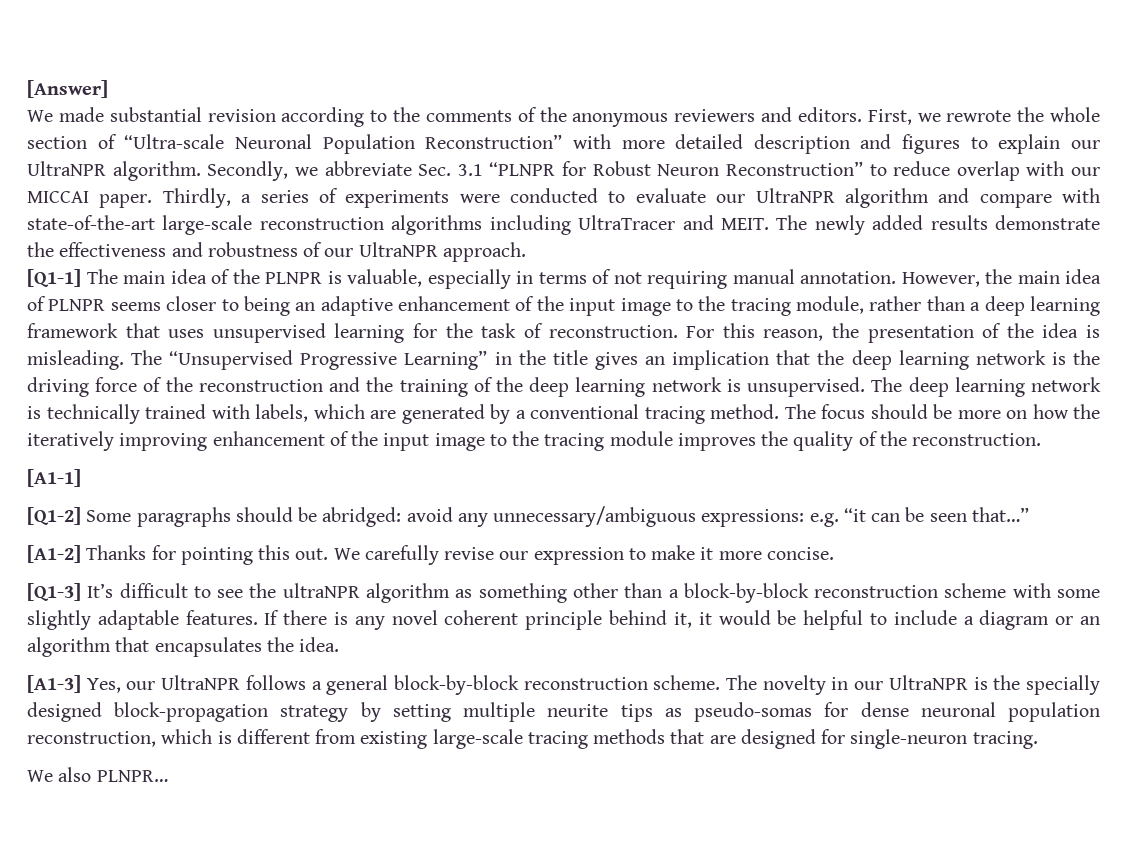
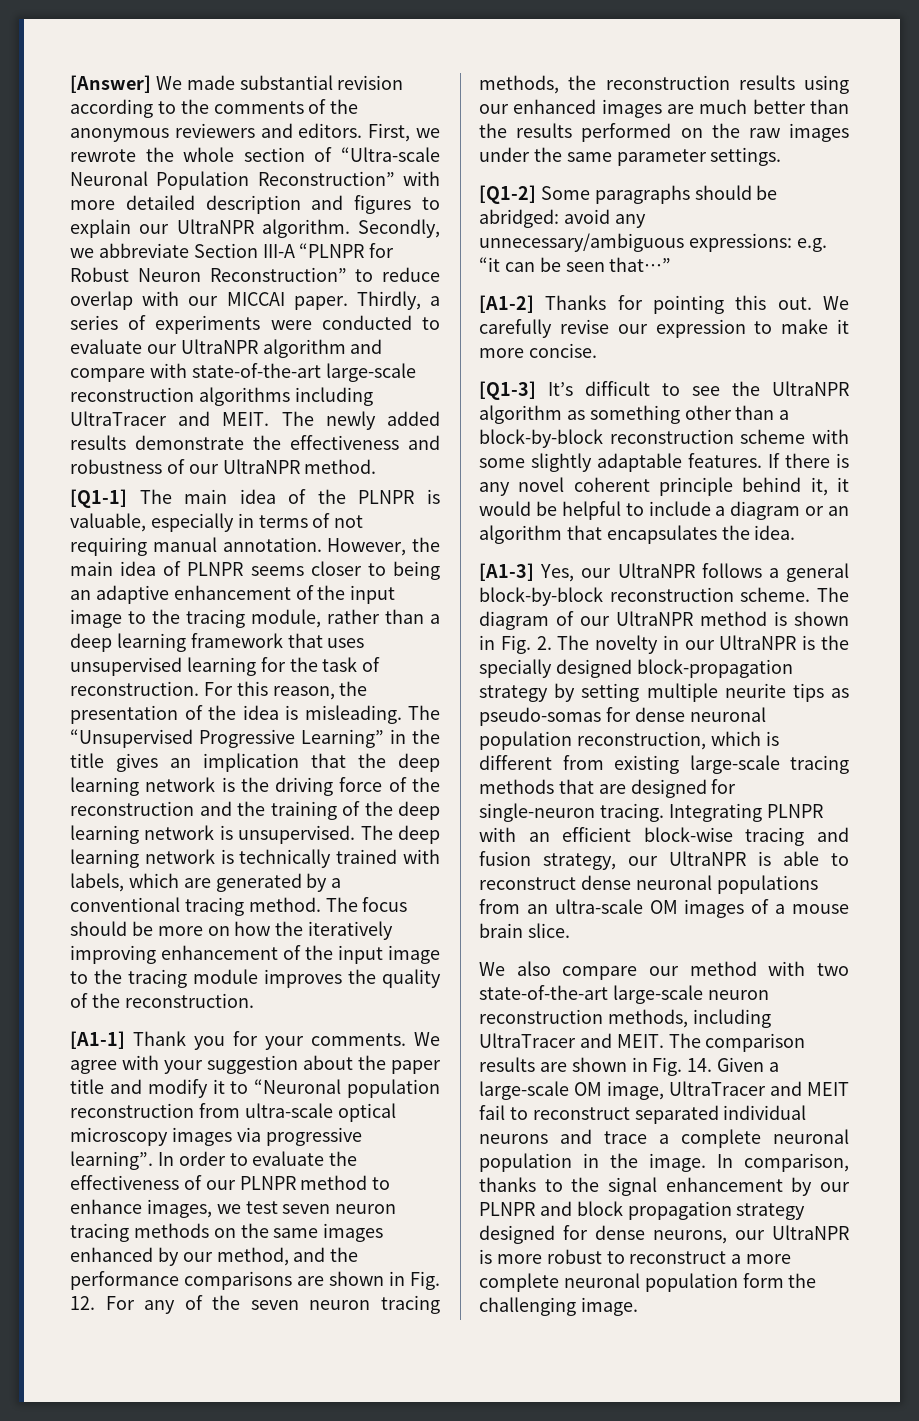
(108, 89) // -> (151, 84) none
[418,164,483,176] Sec. 3.1 -> [193,243,295,258] Section III-A
[442,242,526,262] approach. -> [304,459,377,474] method.
(81, 478) none -> [133,1031,440,1050] [70,1055,441,1074] [70,1079,441,1098] [70,1103,396,1122] [70,1127,362,1146] [70,1151,358,1170] [70,1175,391,1190] [70,1199,397,1218] [70,1223,384,1242] [70,1247,359,1266] [70,1271,440,1290] [70,1295,440,1314] [479,75,849,94] [479,99,849,118] [479,123,849,142] [479,147,782,166] Thank you for your comments. We agree with your suggestion about the paper title and modify it to “Neuronal population reconstruction from ultra-scale optical microscopy images via progressive learning”. In order to evaluate the effectiveness of our PLNPR method to enhance images, we test seven neuron tracing methods on the same images enhanced by our method, and the performance comparisons are shown in Fig. 12. For any of the seven neuron tracing methods, the reconstruction results using our enhanced images are much better than the results performed on the raw images under the same parameter settings.
[282,583,360,598] ultraNPR -> [772,381,849,396] UltraNPR
(758, 682) none -> [479,611,849,630] [479,635,590,654] diagram of our UltraNPR method is shown in Fig. 2. The
[27,767,168,782] // We also PLNPR… -> [668,803,823,822] [479,827,849,846] [479,851,849,870] [479,875,818,894] [479,899,849,918] [479,923,570,938] [479,961,849,980] [479,985,769,1004] [479,1009,771,1028] [479,1033,806,1052] [479,1057,780,1076] [479,1081,849,1100] [479,1105,807,1124] [479,1129,849,1148] [479,1153,849,1172] [479,1177,850,1196] [479,1201,806,1220] [479,1225,849,1244] [479,1249,792,1264] [479,1273,817,1292] [479,1297,638,1316] Integrating PLNPR with an efficient block-wise tracing and fusion strategy, our UltraNPR is able to reconstruct dense neuronal populations from an ultra-scale OM images of a mouse brain slice. // We also compare our method with two state-of-the-art large-scale neuron reconstruction methods, including UltraTracer and MEIT. The comparison results are shown in Fig. 14. Given a large-scale OM image, UltraTracer and MEIT fail to reconstruct separated individual neurons and trace a complete neuronal population in the image. In comparison, thanks to the signal enhancement by our PLNPR and block propagation strategy designed for dense neurons, our UltraNPR is more robust to reconstruct a more complete neuronal population form the challenging image.

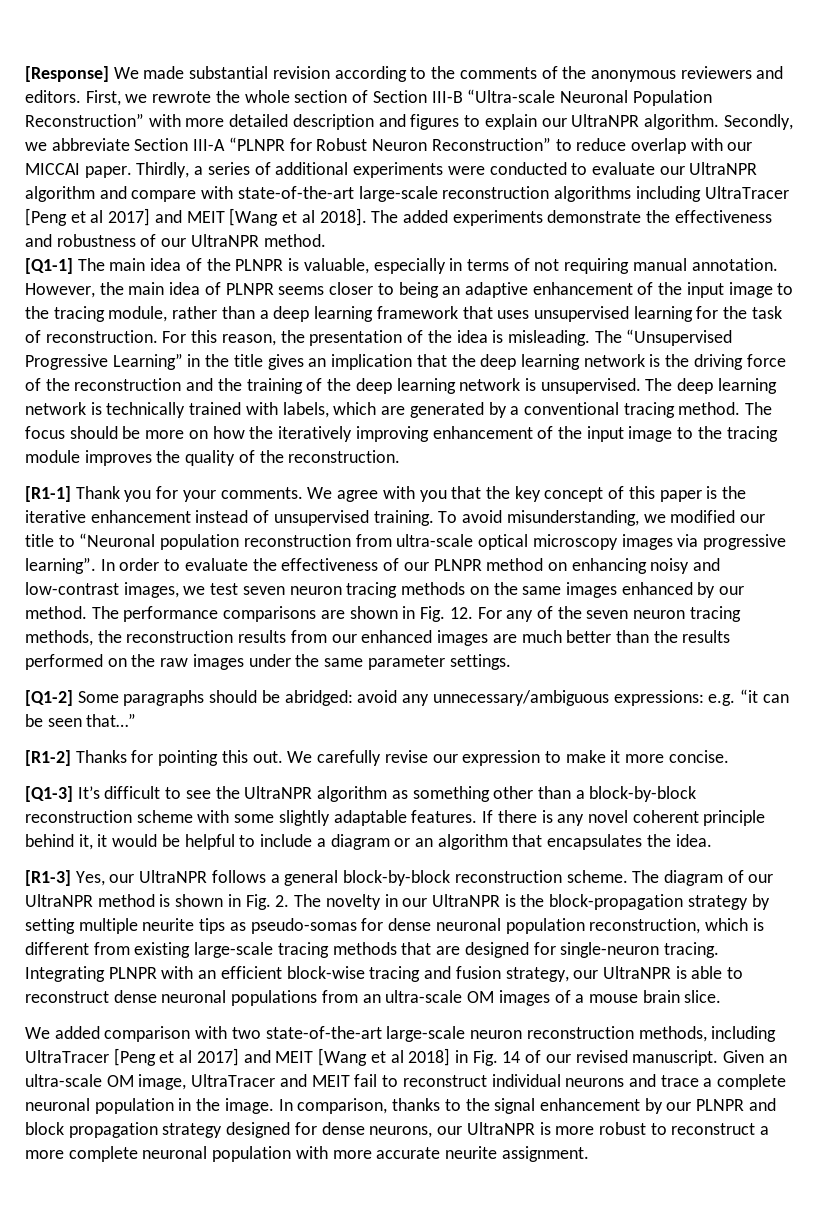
[70,75,151,93] [Answer] -> [25,66,109,82] [Response]
(333, 154) none -> [372,90,463,103] Section III-B
(147, 322) none -> [275,162,349,175] additional
[178,411,440,430] [70,435,126,450] and MEIT. The newly added results -> [25,208,543,226] [Peng et al 2017] and MEIT [Wang et al 2018]. The added experiments
[70,1031,125,1049] [A1-1] -> [25,486,71,502] [R1-1]
[164,1055,441,1074] [70,1079,225,1098] your suggestion about the paper title and modify it -> [419,486,747,502] [25,510,765,526] [25,534,54,547] you that the key concept of this paper is the iterative enhancement instead of unsupervised training. To avoid misunderstanding, we modified our title
[372,1177,391,1190] [70,1199,142,1214] to enhance -> [547,558,721,574] [25,582,119,595] on enhancing noisy and low-contrast
[216,1247,359,1266] method, and the -> [25,606,119,619] method. The
[804,75,849,94] using -> [290,630,327,643] from
[479,295,534,313] [A1-2] -> [25,750,71,766] [R1-2]
[479,563,534,581] [A1-3] -> [25,870,71,886] [R1-3]
[479,659,632,678] specially designed -> (545, 900) none
[516,961,757,980] also compare our method -> [54,1026,191,1042] added comparison
[579,1033,806,1052] [479,1057,780,1076] [479,1081,569,1100] and MEIT. The comparison results are shown in Fig. 14. Given a large-scale -> [113,1048,787,1066] [25,1074,102,1087] [Peng et al 2017] and MEIT [Wang et al 2018] in Fig. 14 of our revised manuscript. Given an ultra-scale
[634,1105,719,1124] separated -> (487, 1081) none
[742,1273,817,1288] [479,1297,638,1316] form the challenging image. -> [295,1146,589,1162] with more accurate neurite assignment.

